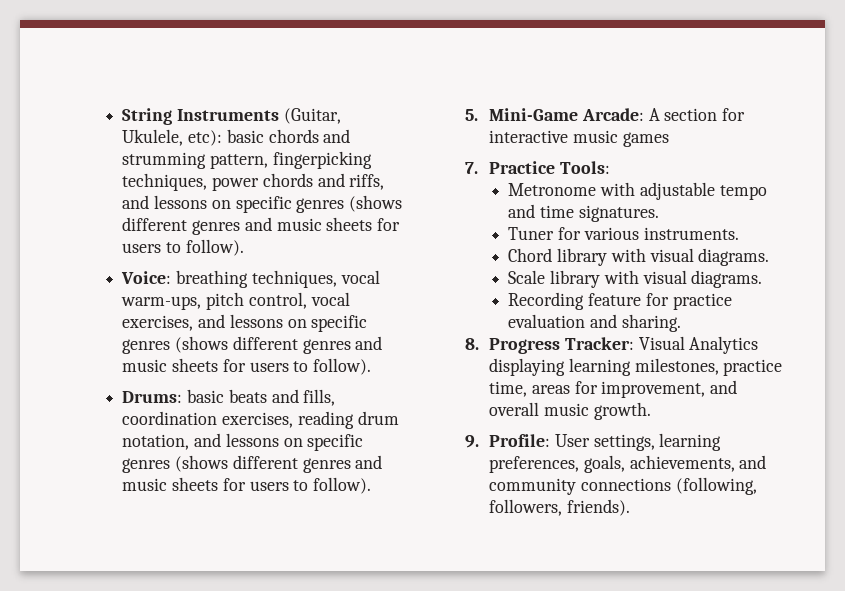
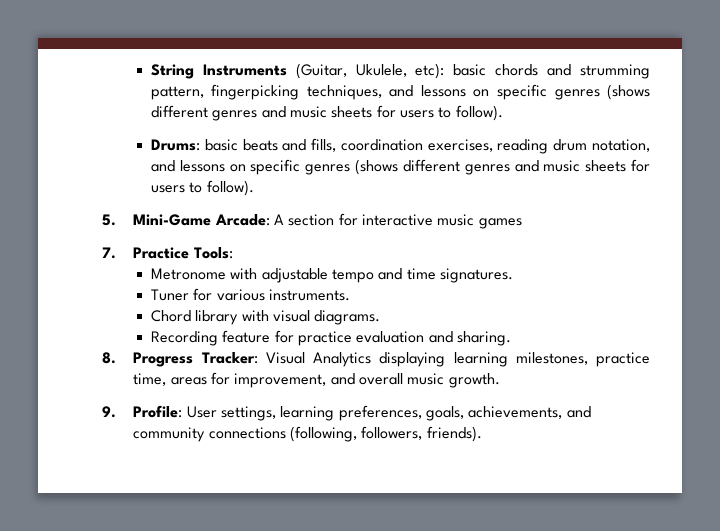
[212,173,385,191] [122,195,403,213] [122,217,401,235] [122,239,244,256] [121,270,380,288] [121,292,350,310] [122,315,194,331] power chords and riffs, and lessons on specific genres (shows different genres and music sheets for users to follow). // Voice: breathing techniques, vocal warm-ups, pitch control, vocal exercises, -> (382, 92) none
[508,270,763,288] // Scale library with visual diagrams. -> (381, 317) none

